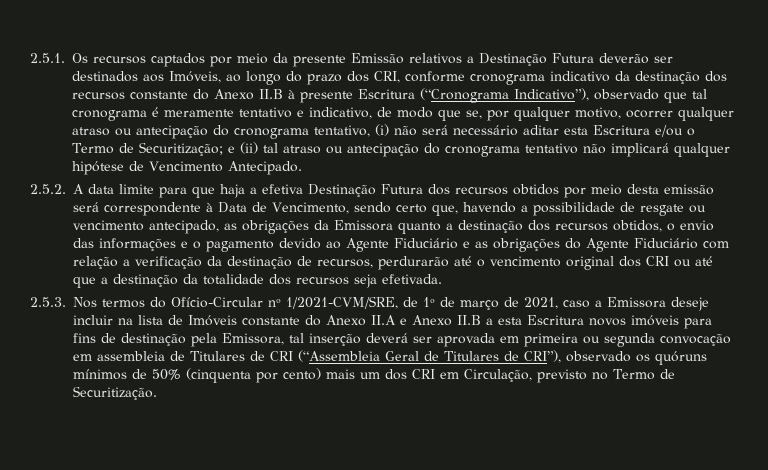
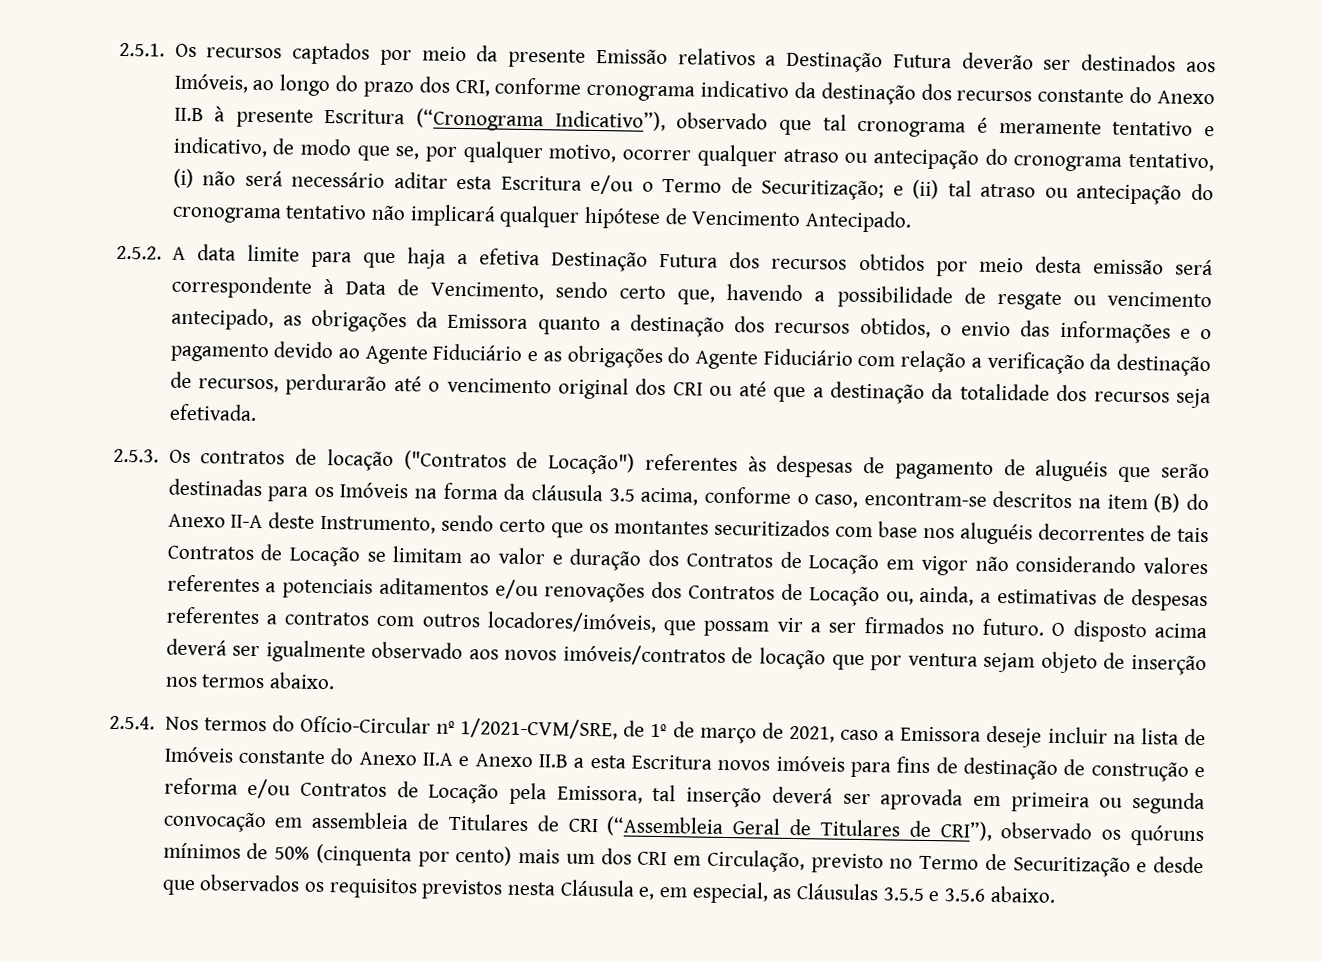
(66, 302) none -> [168,448,1210,483] [167,478,1210,513] [167,512,1209,545] [166,544,1209,576] [166,574,1208,612] [165,606,1207,643] [165,638,1208,676] [164,672,335,690] [109,715,155,730] Os contratos de locação ("Contratos de Locação") referentes às despesas de pagamento de aluguéis que serão destinadas para os Imóveis na forma da cláusula 3.5 acima, conforme o caso, encontram-se descritos na item (B) do Anexo II-A deste Instrumento, sendo certo que os montantes securitizados com base nos aluguéis decorrentes de tais Contratos de Locação se limitam ao valor e duração dos Contratos de Locação em vigor não considerando valores referentes a potenciais aditamentos e/ou renovações dos Contratos de Locação ou, ainda, a estimativas de despesas referentes a contratos com outros locadores/imóveis, que possam vir a ser firmados no futuro. O disposto acima deverá ser igualmente observado aos novos imóveis/contratos de locação que por ventura sejam objeto de inserção nos termos abaixo. // 2.5.4.
(186, 339) none -> [1063,759,1206,782] [163,777,500,804] de construção e reforma e/ou Contratos de Locação
[73,386,157,400] Securitização. -> [1012,856,1204,878] [161,874,1056,904] Securitização e desde que observados os requisitos previstos nesta Cláusula e, em especial, as Cláusulas 3.5.5 e 3.5.6 abaixo.

